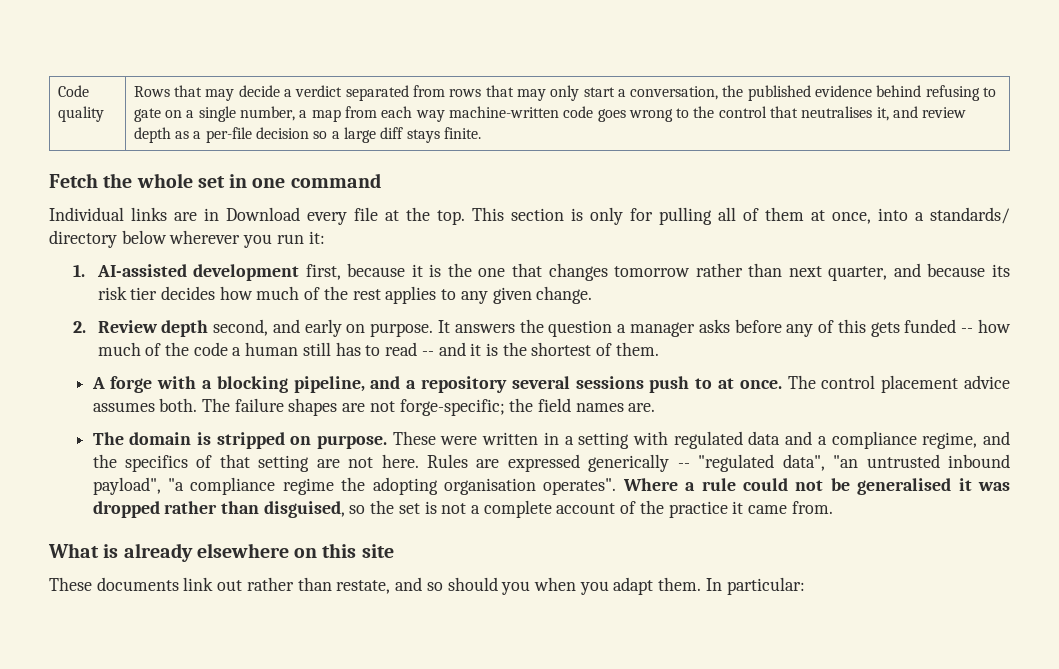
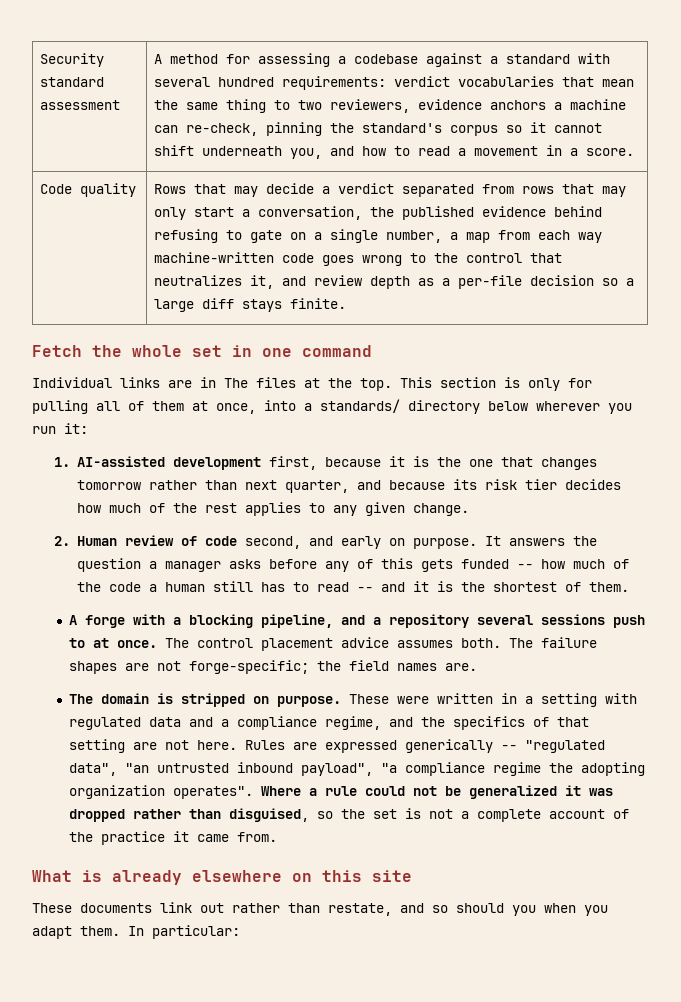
(57, 91) none -> [40,53,105,67] [40,77,105,87] [40,100,121,110] [154,53,611,67] [154,76,635,90] [154,99,627,113] [154,122,603,136] [154,145,635,159] Security standard assessment | A method for assessing a codebase against a standard with several hundred requirements: verdict vocabularies that mean the same thing to two reviewers, evidence anchors a machine can re-check, pinning the standard's corpus so it cannot shift underneath you, and how to read a movement in a score. //
[801,106,873,118] neutralises -> [154,275,243,286] neutralizes
[226,207,378,225] Download every file -> [224,377,296,388] The files
[97,320,209,337] Review depth -> [76,535,237,546] Human review of code
[443,478,536,495] organisation -> [68,785,165,799] organization
[857,478,952,495] generalised -> [468,785,557,799] generalized

